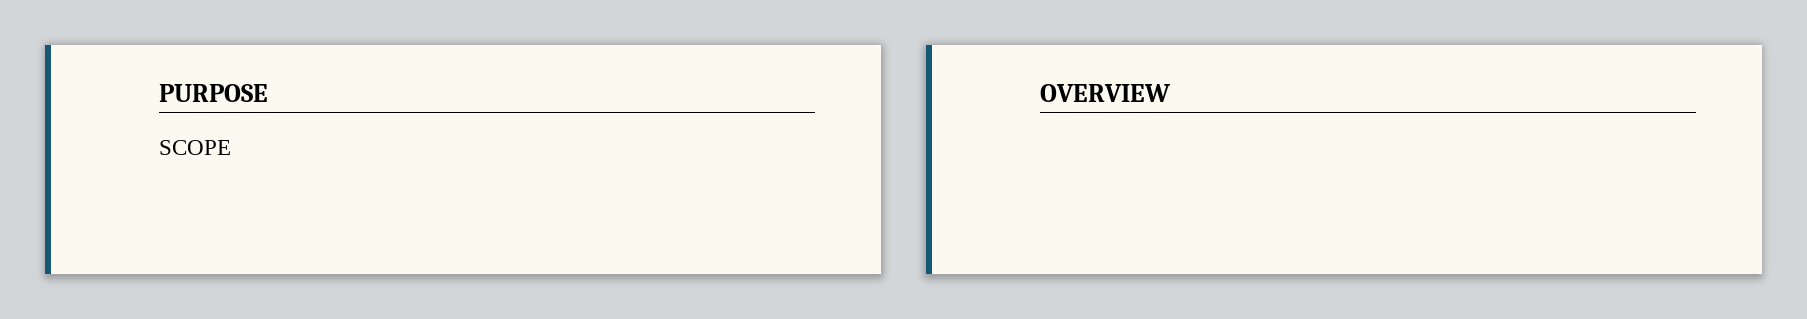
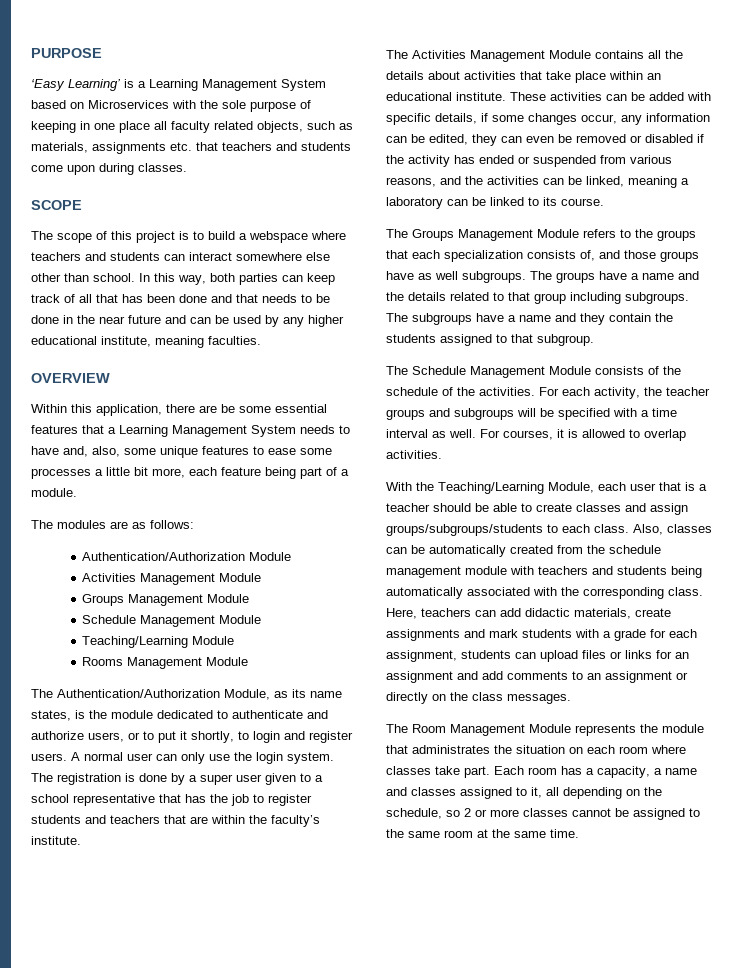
[159,140,231,155] [1040,84,1171,102] SCOPE // OVERVIEW -> [31,79,326,91] [31,100,311,112] [31,121,353,133] [31,142,351,154] [31,163,187,175] [31,200,82,210] [31,231,346,243] [31,252,330,261] [31,273,335,285] [31,294,330,303] [31,315,344,327] [31,336,261,348] [31,373,110,383] [31,404,327,416] [31,425,350,437] [31,446,332,458] [31,467,349,479] [31,488,77,497] [31,520,194,529] [82,552,292,561] [82,573,262,585] [82,594,250,606] [82,615,262,627] [82,636,235,648] [82,657,249,669] [31,689,342,700] [31,710,328,721] [31,731,353,743] [31,752,334,764] [31,773,323,785] [31,794,312,806] [31,815,320,827] [31,836,81,845] [386,50,683,62] [386,71,661,83] [386,92,711,101] [386,113,710,125] [386,134,704,146] [386,155,672,167] [386,176,689,188] [386,197,604,209] [386,229,696,241] [386,250,699,262] [386,271,699,283] [386,292,689,304] [386,313,673,325] [386,334,594,346] [386,366,681,378] [386,387,710,399] [386,408,677,420] [386,429,686,441] [386,450,442,459] [386,482,707,494] [386,503,688,515] [386,524,712,536] [386,545,661,557] [386,566,702,578] [386,587,703,599] [386,608,671,619] [386,629,697,641] [386,650,689,662] [386,671,688,683] [386,692,571,704] [386,724,704,736] [386,745,686,754] [386,766,697,778] [386,787,662,799] [386,808,700,820] [386,829,579,838] ‘Easy Learning’ is a Learning Management System based on Microservices with the sole purpose of keeping in one place all faculty related objects, such as materials, assignments etc. that teachers and students come upon during classes. // SCOPE // The scope of this project is to build a webspace where teachers and students can interact somewhere else other than school. In this way, both parties can keep track of all that has been done and that needs to be done in the near future and can be used by any higher educational institute, meaning faculties. // OVERVIEW // Within this application, there are be some essential features that a Learning Management System needs to have and, also, some unique features to ease some processes a little bit more, each feature being part of a module. // The modules are as follows: // Authentication/Authorization Module // Activities Management Module // Groups Management Module // Schedule Management Module // Teaching/Learning Module // Rooms Management Module // The Authentication/Authorization Module, as its name states, is the module dedicated to authenticate and authorize users, or to put it shortly, to login and register users. A normal user can only use the login system. The registration is done by a super user given to a school representative that has the job to register students and teachers that are within the faculty’s institute. // The Activities Management Module contains all the details about activities that take place within an educational institute. These activities can be added with specific details, if some changes occur, any information can be edited, they can even be removed or disabled if the activity has ended or suspended from various reasons, and the activities can be linked, meaning a laboratory can be linked to its course. // The Groups Management Module refers to the groups that each specialization consists of, and those groups have as well subgroups. The groups have a name and the details related to that group including subgroups. The subgroups have a name and they contain the students assigned to that subgroup. // The Schedule Management Module consists of the schedule of the activities. For each activity, the teacher groups and subgroups will be specified with a time interval as well. For courses, it is allowed to overlap activities. // With the Teaching/Learning Module, each user that is a teacher should be able to create classes and assign groups/subgroups/students to each class. Also, classes can be automatically created from the schedule management module with teachers and students being automatically associated with the corresponding class. Here, teachers can add didactic materials, create assignments and mark students with a grade for each assignment, students can upload files or links for an assignment and add comments to an assignment or directly on the class messages. // The Room Management Module represents the module that administrates the situation on each room where classes take part. Each room has a capacity, a name and classes assigned to it, all depending on the schedule, so 2 or more classes cannot be assigned to the same room at the same time.

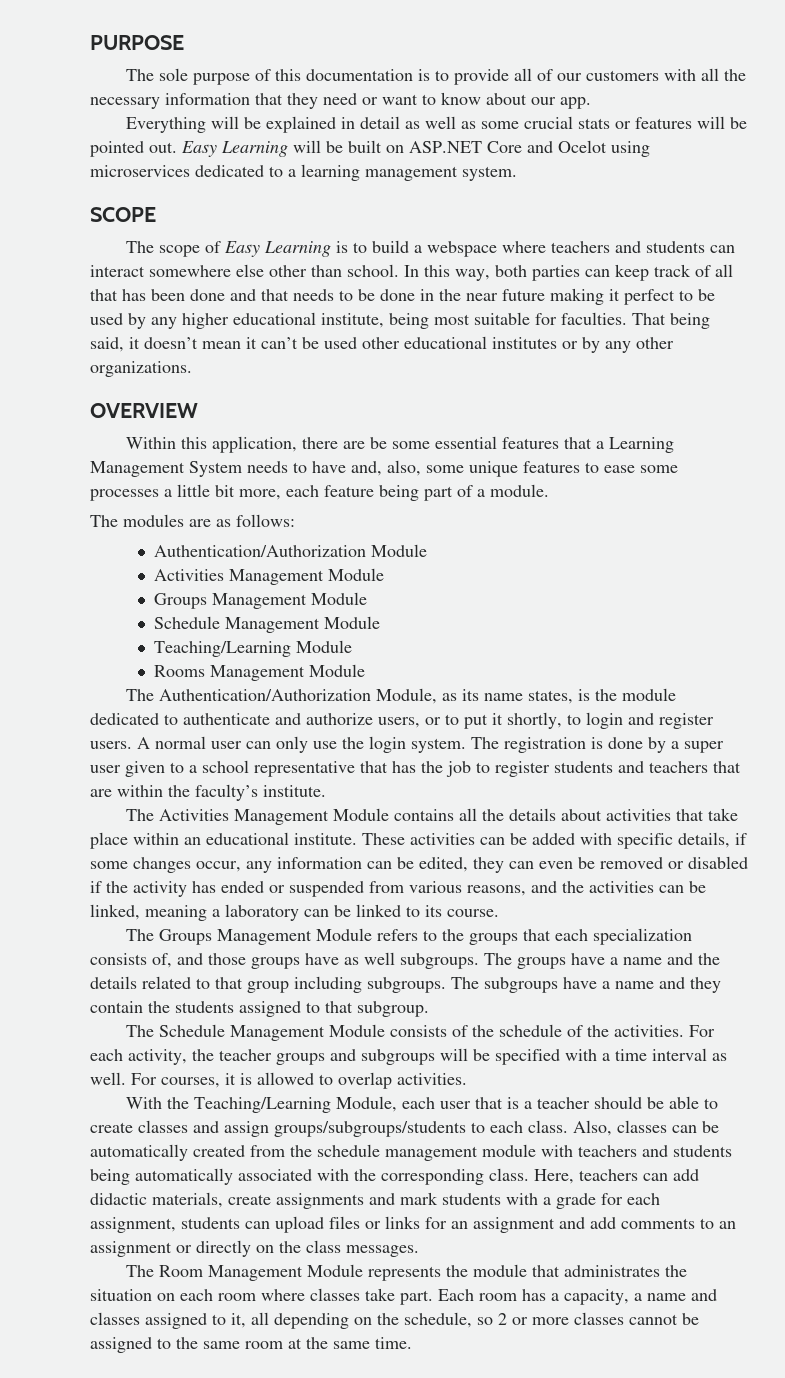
[31,79,326,91] [31,100,311,112] [31,121,353,133] [31,142,351,154] [31,163,187,175] ‘Easy Learning’ is a Learning Management System based on Microservices with the sole purpose of keeping in one place all faculty related objects, such as materials, assignments etc. that teachers and students come upon during classes. -> [126,68,747,85] [90,92,591,109] [126,116,748,133] [90,140,650,157] [90,164,517,181] The sole purpose of this documentation is to provide all of our customers with all the necessary information that they need or want to know about our app. // Everything will be explained in detail as well as some crucial stats or features will be pointed out. Easy Learning will be built on ASP.NET Core and Ocelot using microservices dedicated to a learning management system.
[111,231,175,243] this project -> [224,241,332,257] Easy Learning
[165,315,211,324] and can -> [550,288,693,305] making it perfect to
[155,336,261,348] meaning faculties. -> [389,312,710,329] [90,336,674,353] [90,361,192,377] being most suitable for faculties. That being said, it doesn’t mean it can’t be used other educational institutes or by any other organizations.

